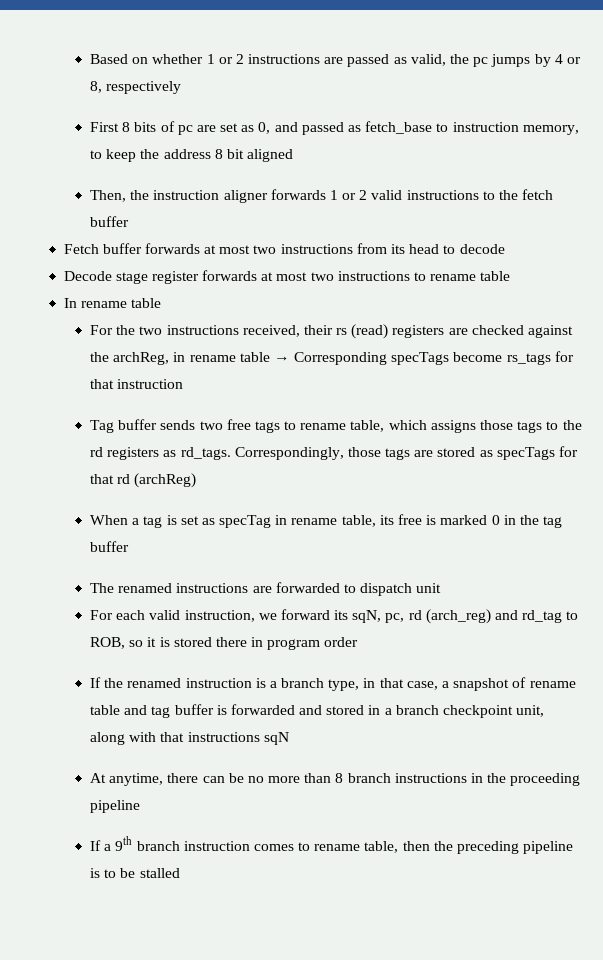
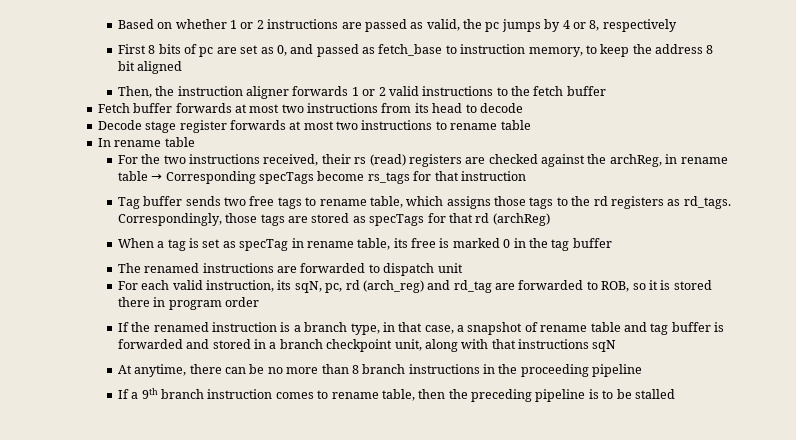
[258,609,330,620] we forward -> (275, 286) none
(563, 616) none -> [495,280,584,290] are forwarded

